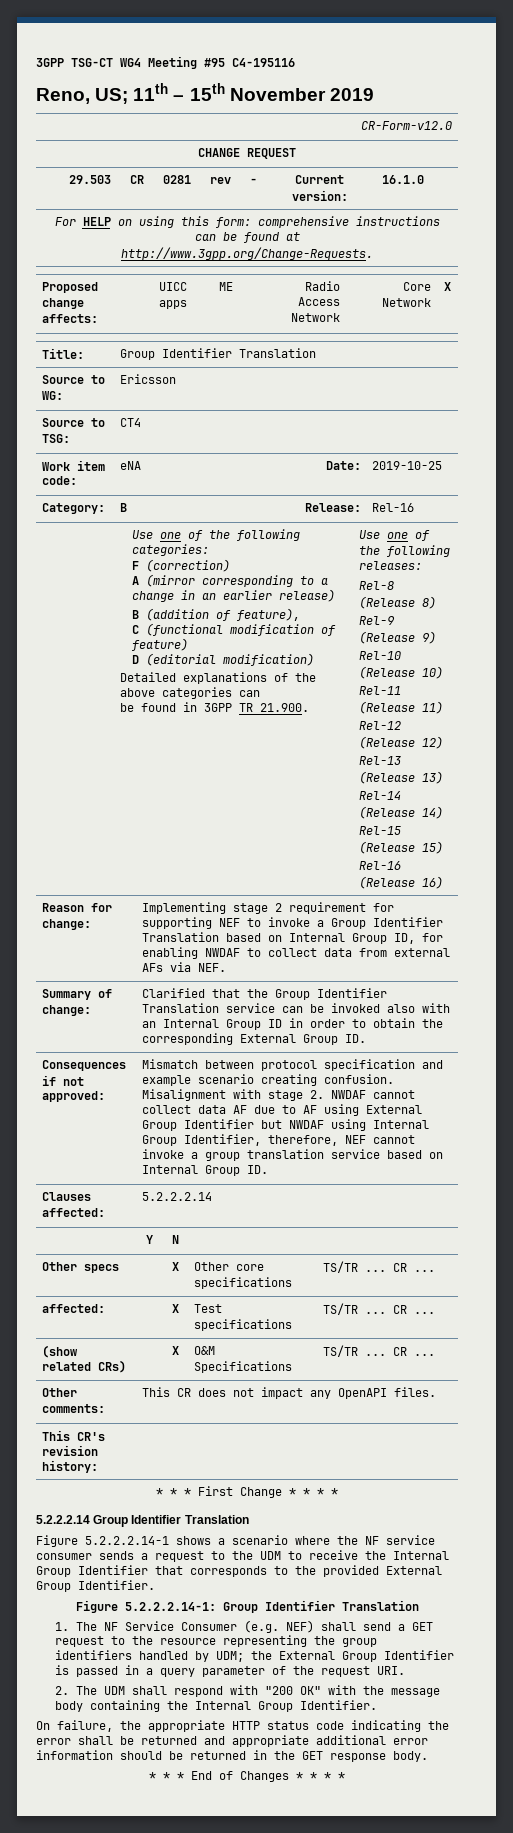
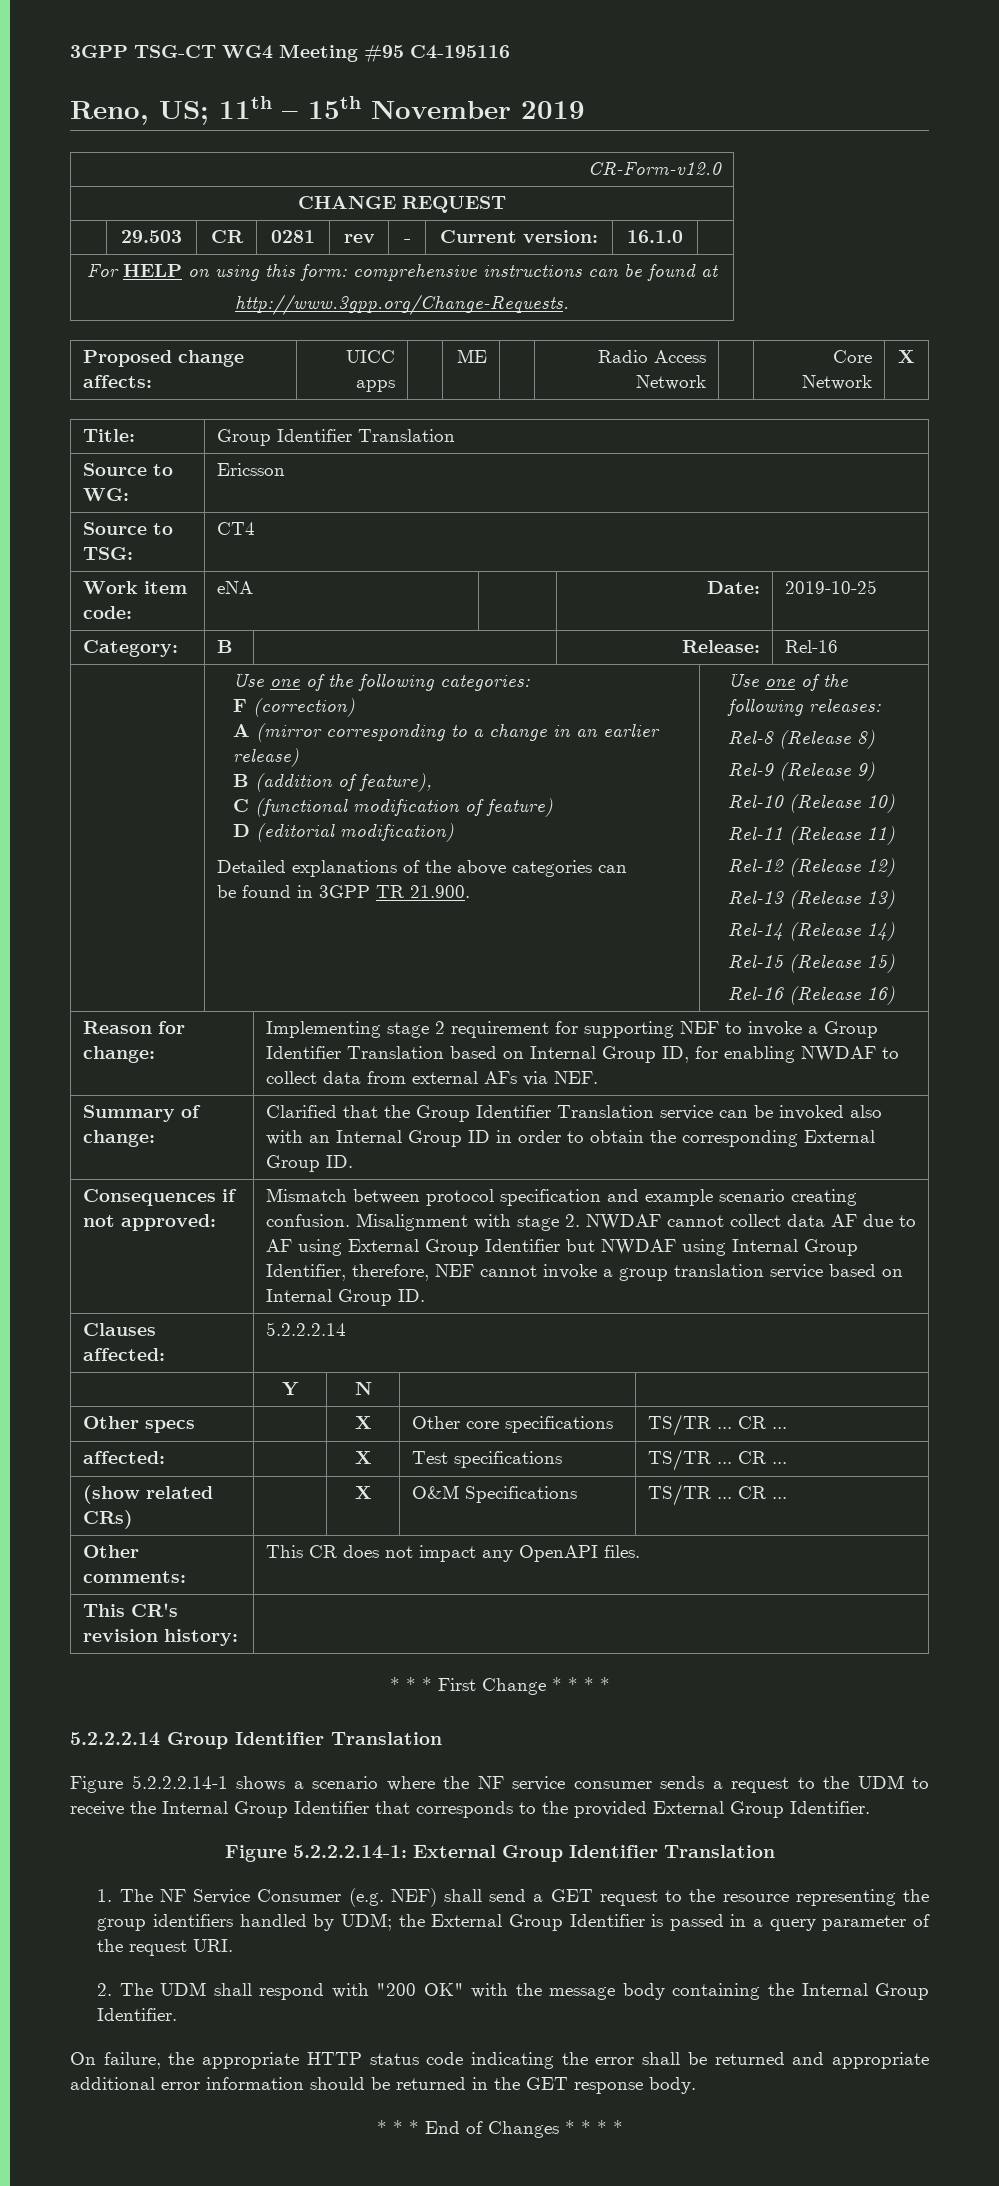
(216, 1606) none -> [412,1845,496,1858] External

